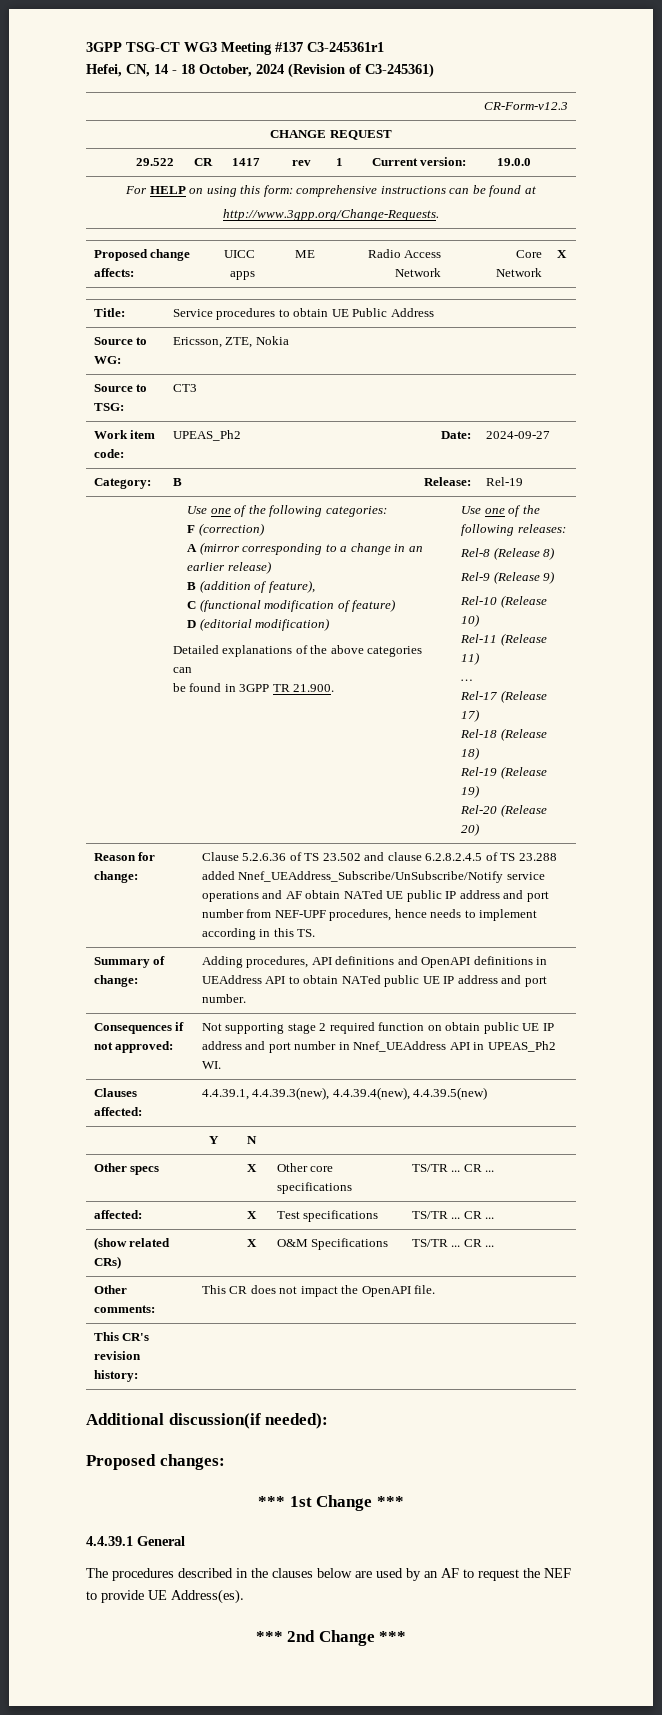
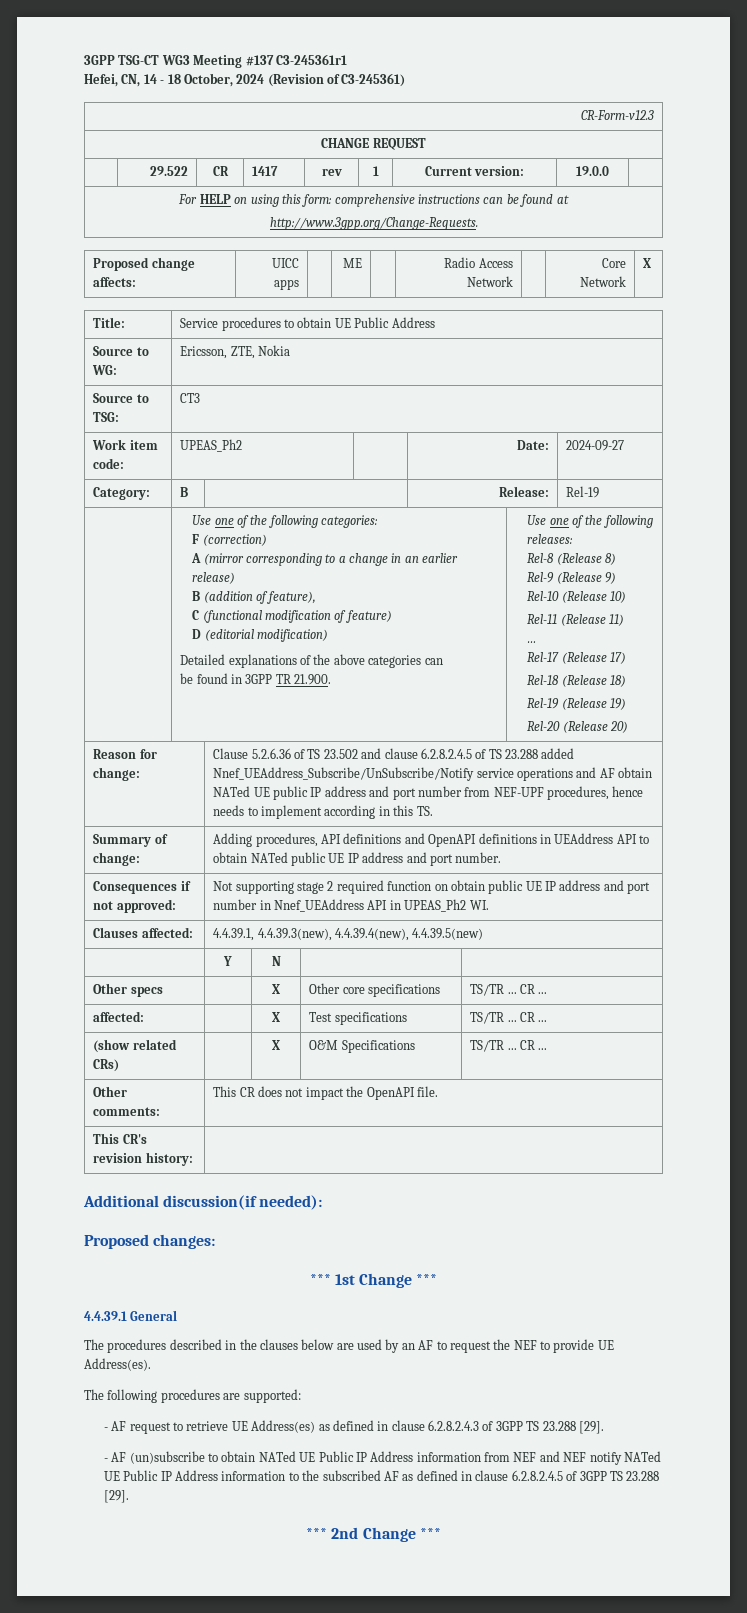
(244, 1596) none -> [84,1389,301,1403] [103,1420,604,1434] [103,1451,661,1465] [103,1470,660,1481] [103,1490,129,1503] // The following procedures are supported: // - AF request to retrieve UE Address(es) as defined in clause 6.2.8.2.4.3 of 3GPP TS 23.288 [29]. // - AF (un)subscribe to obtain NATed UE Public IP Address information from NEF and NEF notify NATed UE Public IP Address information to the subscribed AF as defined in clause 6.2.8.2.4.5 of 3GPP TS 23.288 [29].

